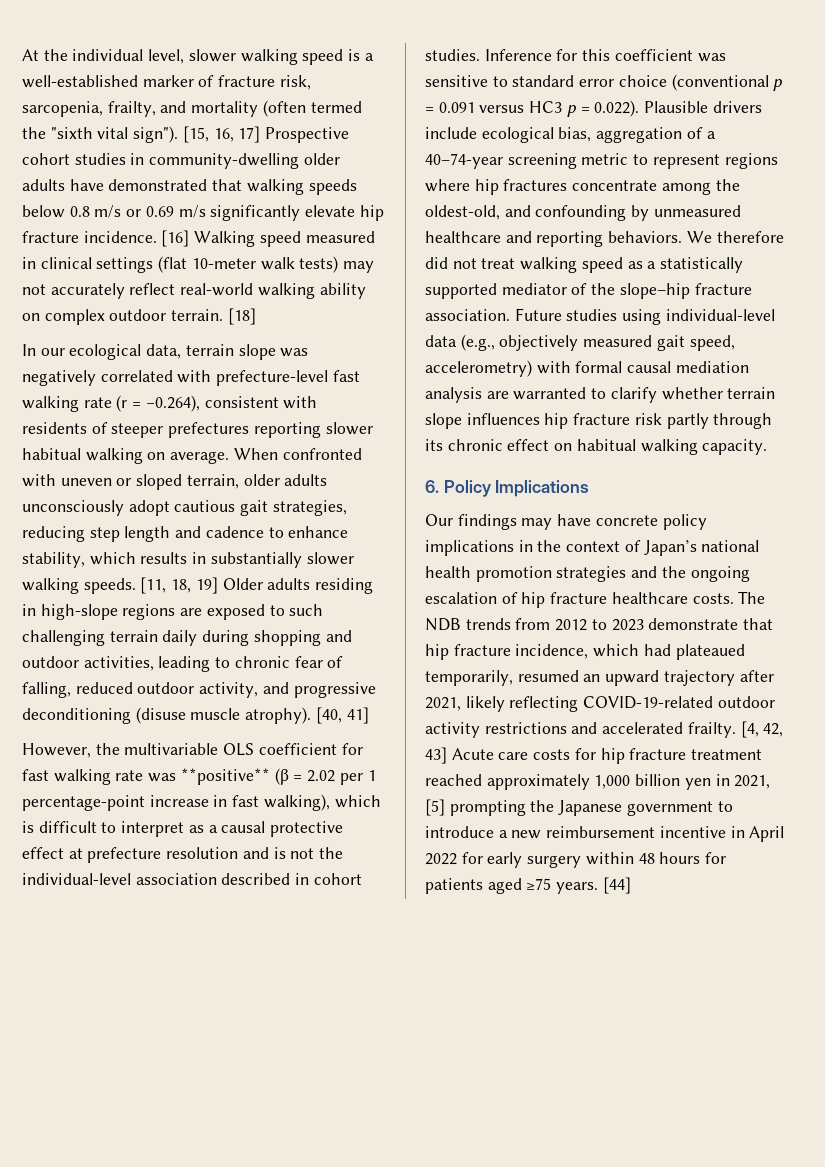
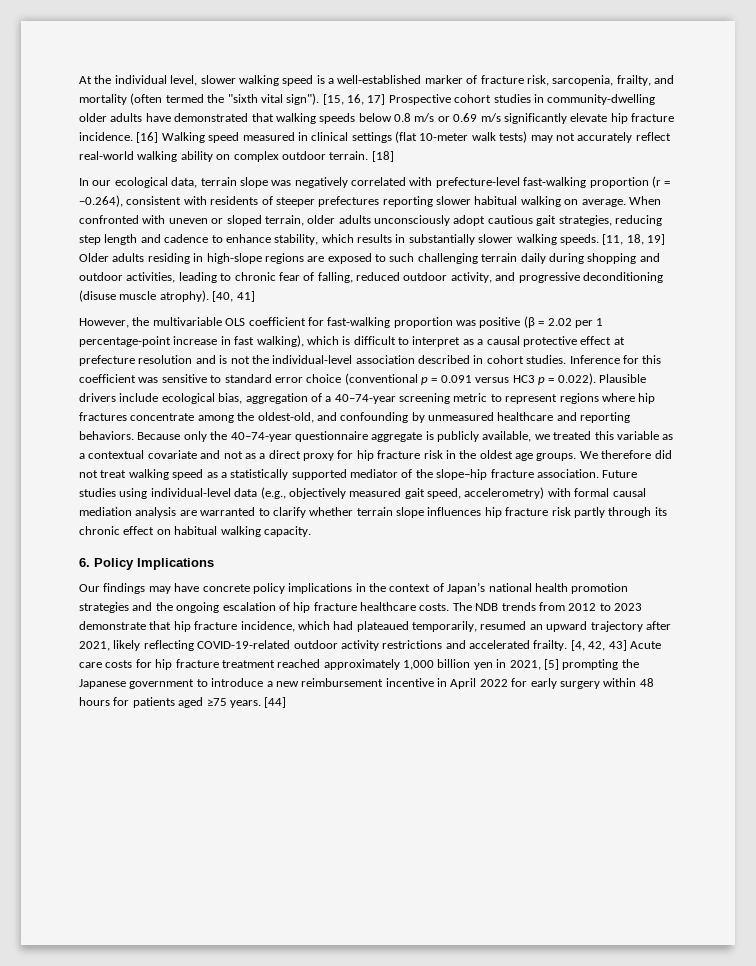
[332,370,360,382] [22,396,112,412] fast walking rate -> [523,177,649,188] fast-walking proportion
[22,768,270,785] fast walking rate was **positive** -> [327,317,521,328] fast-walking proportion was positive
(683, 237) none -> [137,431,674,442] [79,450,577,461] Because only the 40–74-year questionnaire aggregate is publicly available, we treated this variable as a contextual covariate and not as a direct proxy for hip fracture risk in the oldest age groups.

